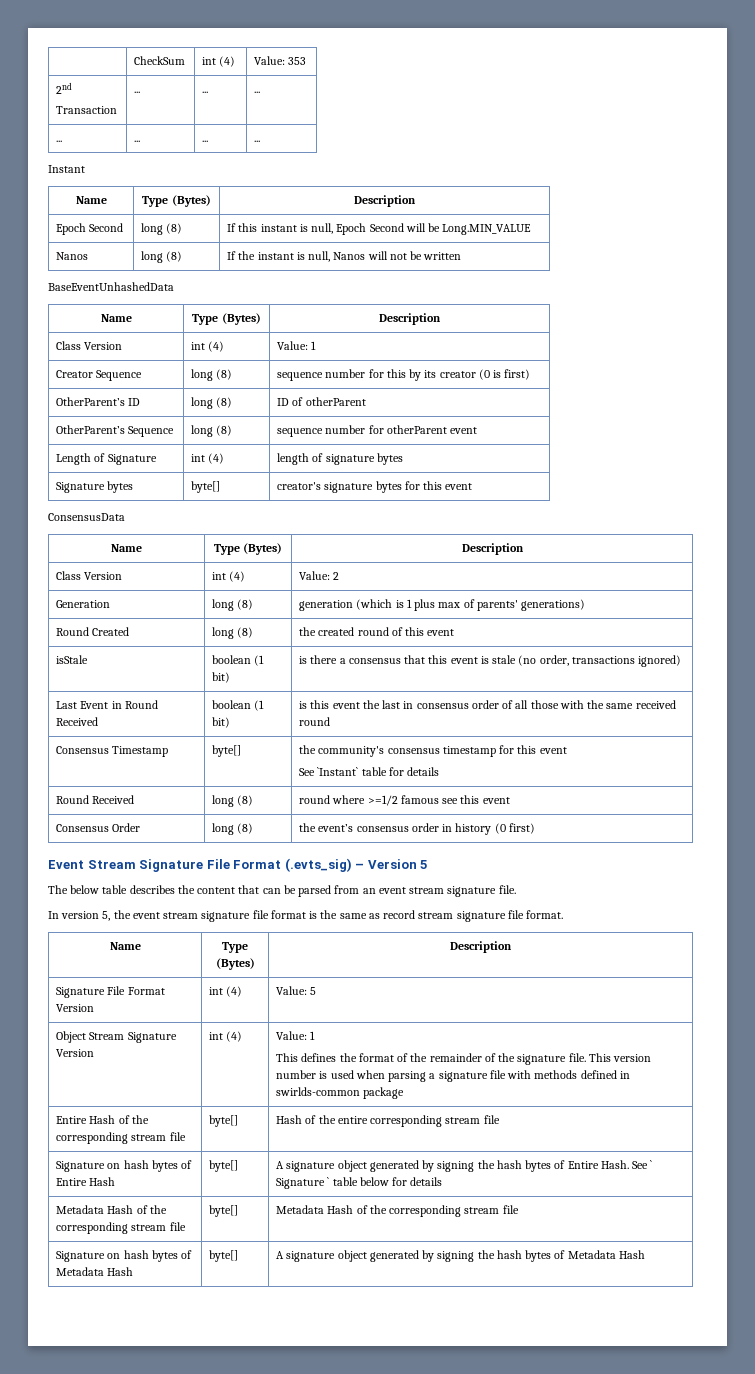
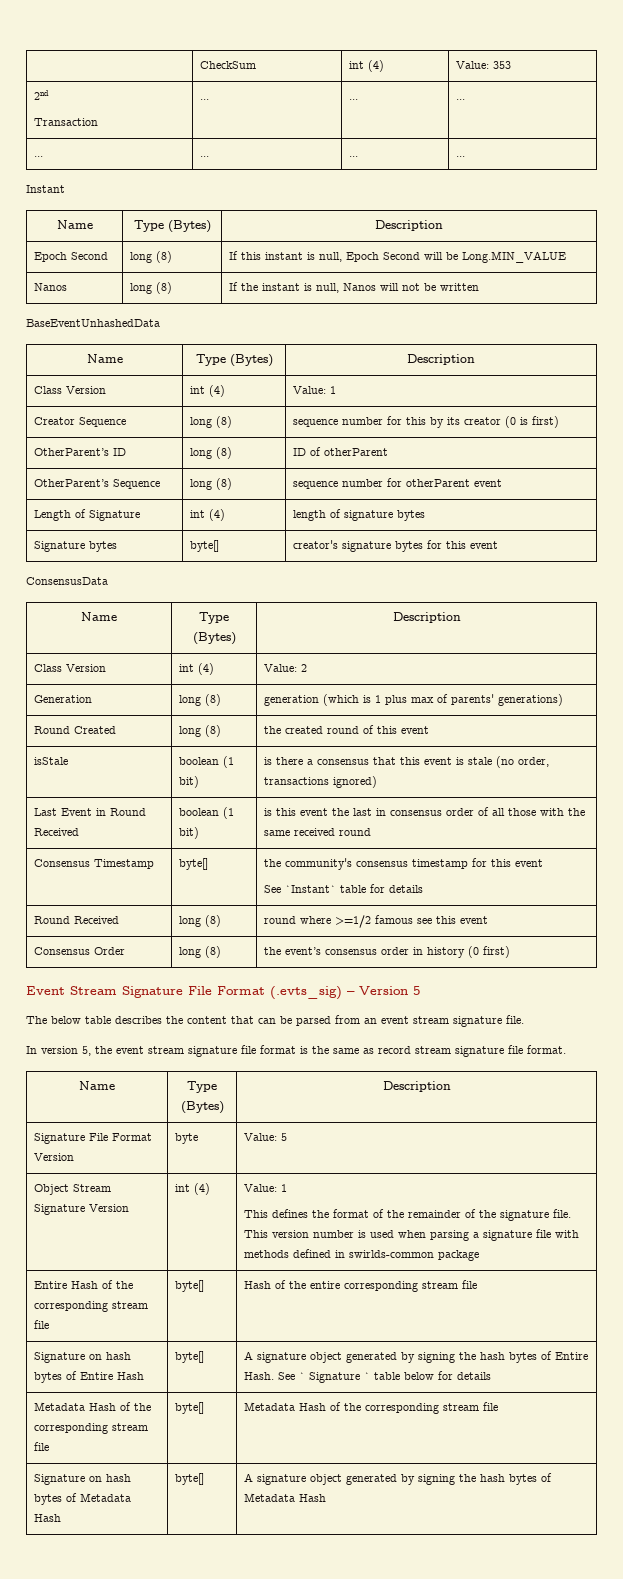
[209,986,243,997] int (4) -> [174,1133,198,1144] byte

